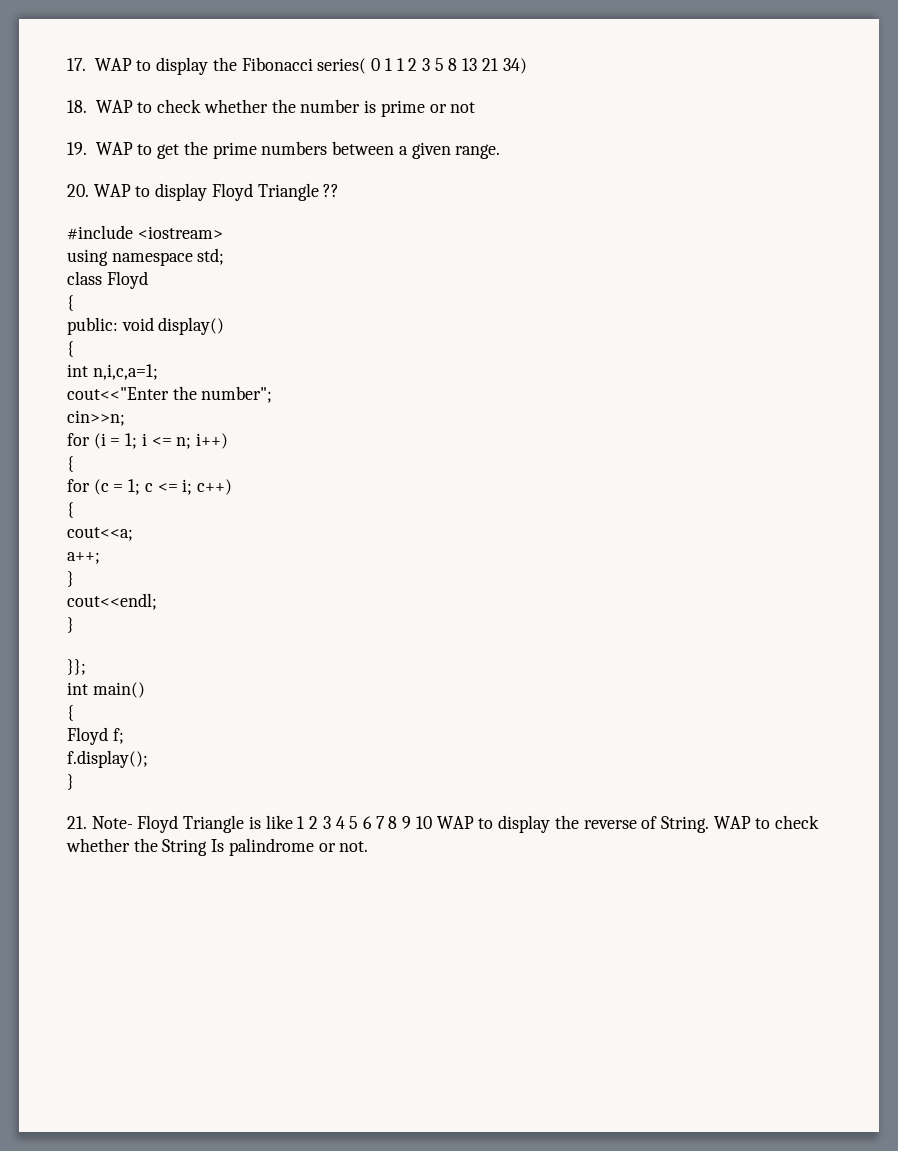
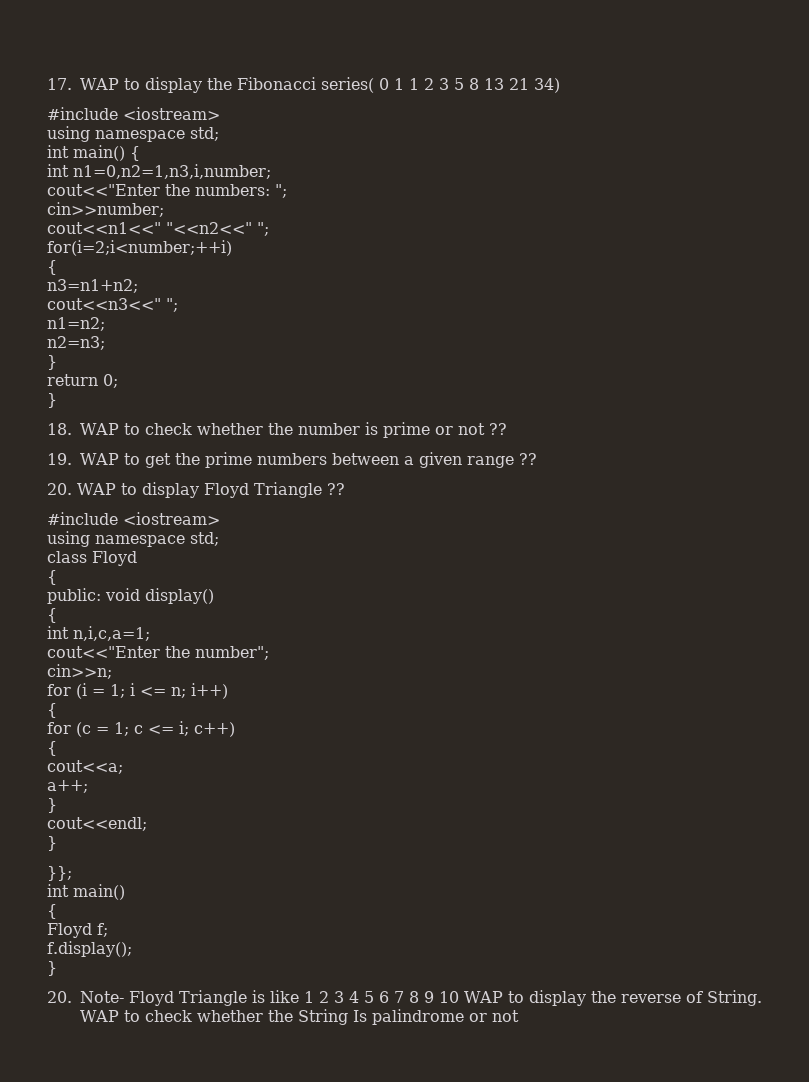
(527, 66) none -> [47,107,220,120] [47,126,219,142] [47,145,140,161] [47,164,271,179] [47,184,287,198] [47,202,164,217] [47,222,269,236] [47,240,232,256] [47,260,57,275] [47,279,138,293] [47,298,178,312] [47,317,105,331] [47,336,105,350] [47,355,57,370] [47,374,118,388] [47,393,57,408] // #include <iostream> // using namespace std; // int main() { // int n1=0,n2=1,n3,i,number; // cout<<"Enter the numbers: "; // cin>>number; // cout<<n1<<" "<<n2<<" "; // for(i=2;i<number;++i) // { // n3=n1+n2; // cout<<n3<<" "; // n1=n2; // n2=n3; // } // return 0; // }
(476, 107) none -> [488,423,507,435] ??
[455,144,501,159] range. -> [466,453,537,468] range ??
[67,816,87,829] 21. -> [47,991,72,1003] 20.
[339,841,369,852] not. -> [491,1010,519,1022] not

